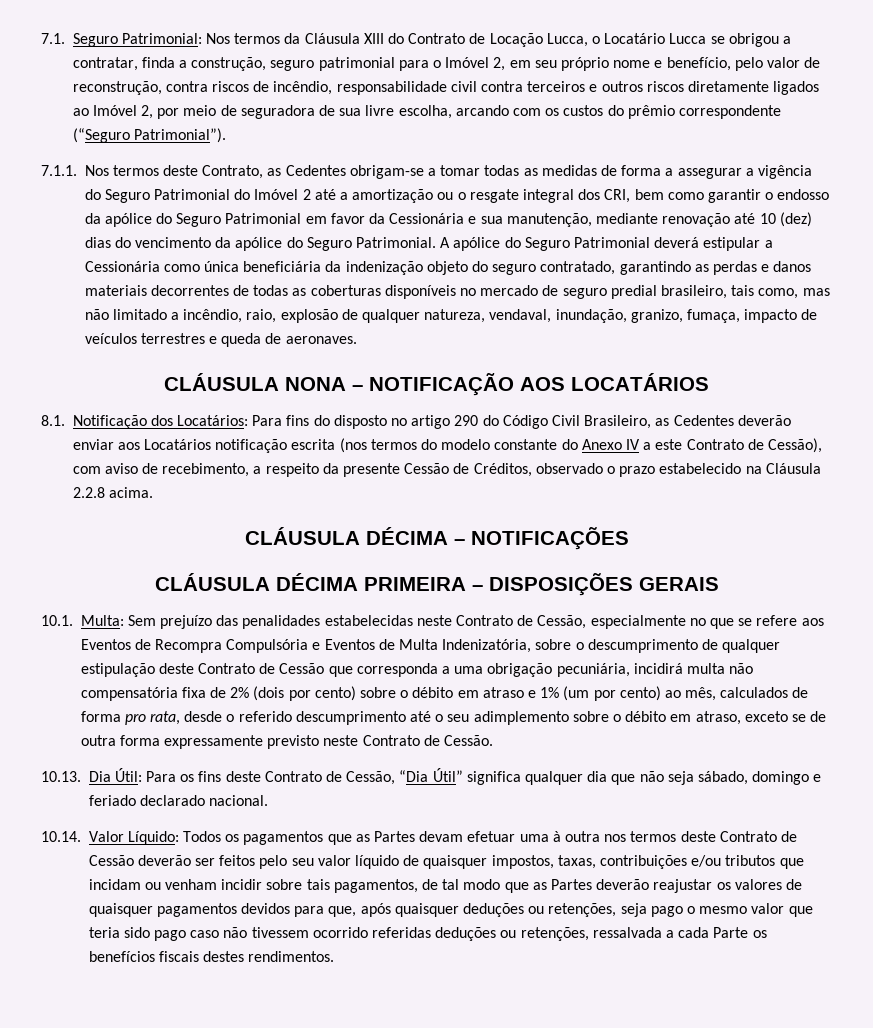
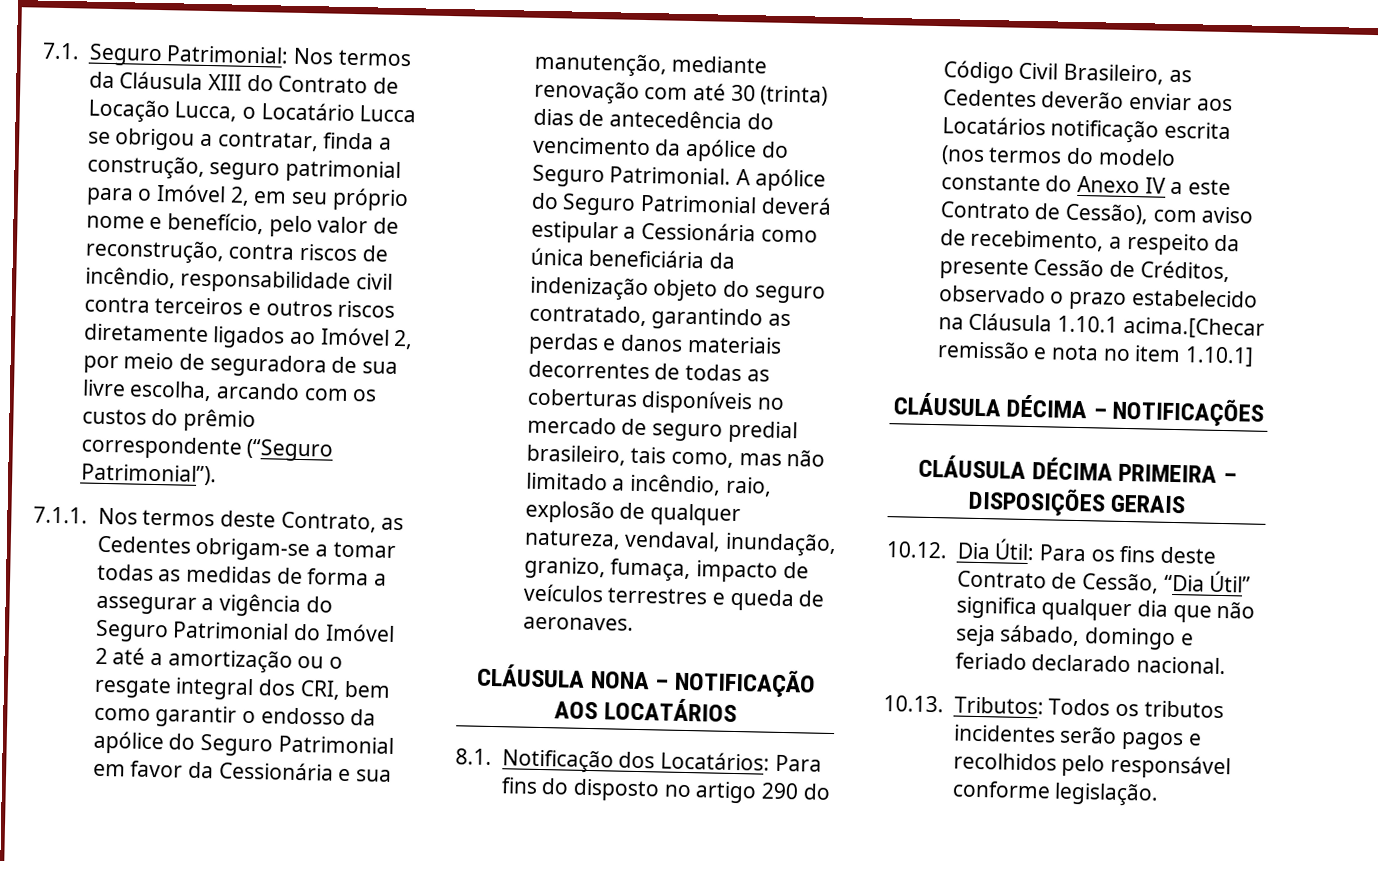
[734,212,812,227] [84,237,111,248] até 10 (dez) dias -> [644,82,829,106] [532,108,742,130] com até 30 (trinta) dias de antecedência
[72,487,153,498] 2.2.8 acima. -> [1056,315,1265,339] [936,341,1254,367] 1.10.1 acima.[Checar remissão e nota no item 1.10.1]
[41,615,824,629] [80,639,781,653] [80,663,754,677] [80,686,809,701] [80,711,827,725] [80,735,494,749] [41,771,81,782] 10.1. Multa: Sem prejuízo das penalidades estabelecidas neste Contrato de Cessão, especialmente no que se refere aos Eventos de Recompra Compulsória e Eventos de Multa Indenizatória, sobre o descumprimento de qualquer estipulação deste Contrato de Cessão que corresponda a uma obrigação pecuniária, incidirá multa não compensatória fixa de 2% (dois por cento) sobre o débito em atraso e 1% (um por cento) ao mês, calculados de forma pro rata, desde o referido descumprimento até o seu adimplemento sobre o débito em atraso, exceto se de outra forma expressamente previsto neste Contrato de Cessão. // 10.13. -> [886,541,948,559] 10.12.
[41,831,797,845] [88,855,804,869] [88,879,802,893] [88,903,813,917] [88,927,767,941] [88,951,335,962] 10.14. Valor Líquido: Todos os pagamentos que as Partes devam efetuar uma à outra nos termos deste Contrato de Cessão deverão ser feitos pelo seu valor líquido de quaisquer impostos, taxas, contribuições e/ou tributos que incidam ou venham incidir sobre tais pagamentos, de tal modo que as Partes deverão reajustar os valores de quaisquer pagamentos devidos para que, após quaisquer deduções ou retenções, seja pago o mesmo valor que teria sido pago caso não tivessem ocorrido referidas deduções ou retenções, ressalvada a cada Parte os benefícios fiscais destes rendimentos. -> [883,695,1224,719] [952,724,1202,751] [952,752,1231,780] [951,780,1160,807] 10.13. Tributos: Todos os tributos incidentes serão pagos e recolhidos pelo responsável conforme legislação.

